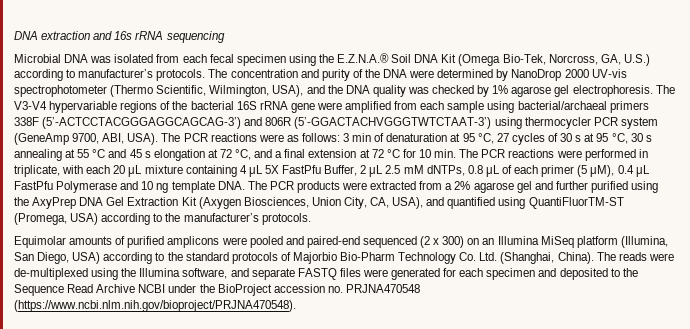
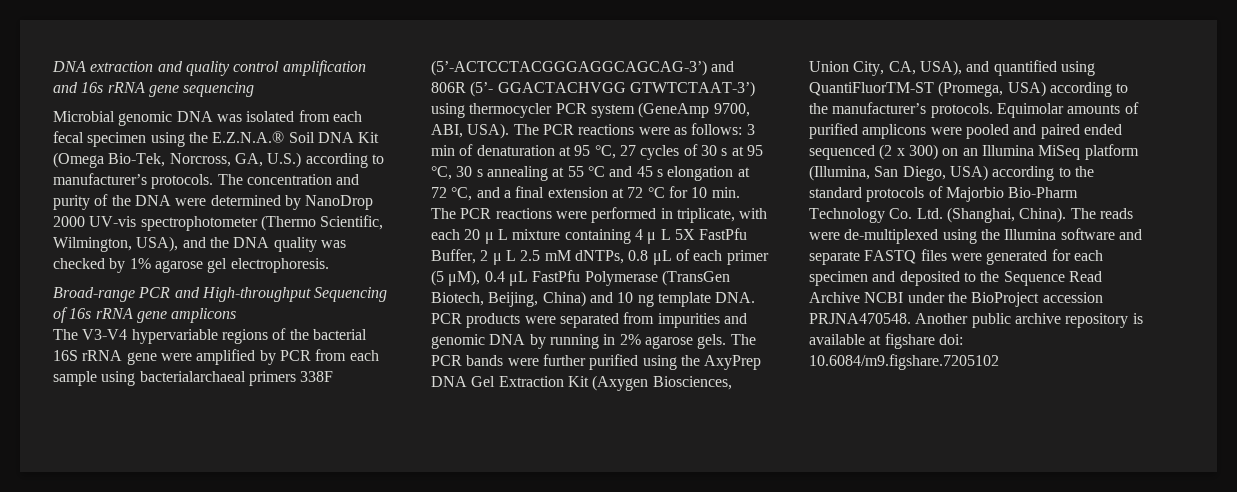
[114,31,164,40] 16s rRNA -> [185,60,366,76] [53,82,179,97] quality control amplification and 16s rRNA gene
(61, 58) none -> [118,111,173,126] genomic
(653, 91) none -> [53,287,388,302] [53,307,237,323] // Broad-range PCR and High-throughput Sequencing of 16s rRNA gene amplicons //
(392, 107) none -> [259,350,311,365] by PCR
[517,101,607,110] bacterial/archaeal -> [139,371,246,382] bacterialarchaeal
[294,117,492,129] (5’-GGACTACHVGGGTWTCTAAT-3’) -> [470,81,755,97] (5’- GGACTACHVGG GTWTCTAAT-3’)
[128,165,143,177] μL -> [484,229,508,244] μ L
[248,165,263,177] μL -> [647,229,671,244] μ L
[369,165,384,177] μL -> [492,250,516,265] μ L
(118, 187) none -> [661,270,730,286] [431,291,586,307] (TransGen Biotech, Beijing, China)
[247,181,267,190] The -> (756, 297) none
[370,181,553,193] extracted from a 2% agarose gel and -> [559,312,747,328] [431,334,756,349] [431,355,539,366] separated from impurities and genomic DNA by running in 2% agarose gels. The PCR bands were
(311, 219) // -> (993, 110) none
[306,236,360,248] paired-end -> [1040,124,1122,139] paired ended
[182,268,228,279] software, -> [1060,228,1115,240] software
[327,284,420,293] [14,300,296,312] no. PRJNA470548 (https://www.ncbi.nlm.nih.gov/bioproject/PRJNA470548). -> [809,313,1143,328] [809,333,963,349] [809,354,999,370] PRJNA470548. Another public archive repository is available at figshare doi: 10.6084/m9.figshare.7205102

